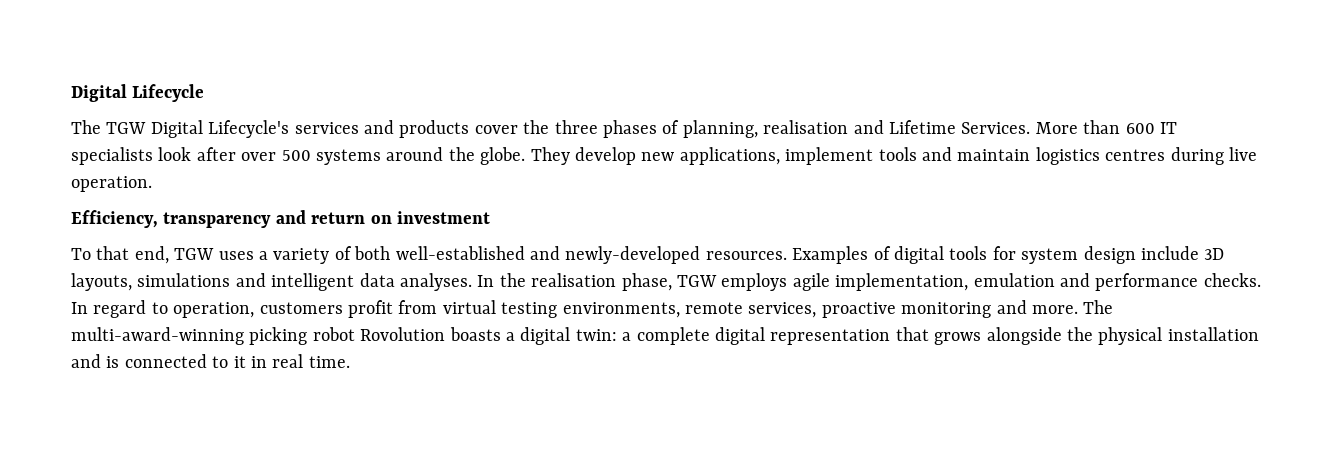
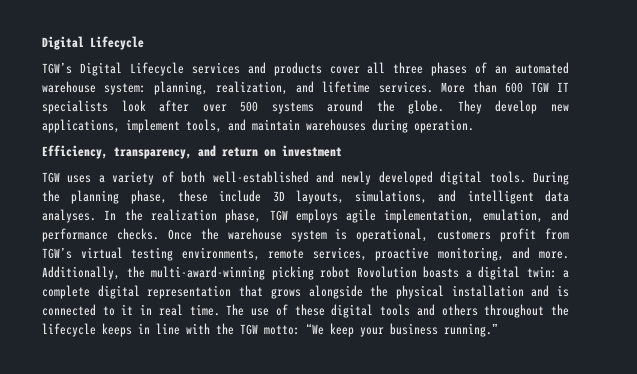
[71,120,290,138] The TGW Digital Lifecycle's -> [42,62,184,76] TGW’s Digital Lifecycle
[523,120,550,134] the -> [367,62,386,74] all
[682,120,1031,138] planning, realisation and Lifetime Services. -> [495,62,569,74] [42,81,433,95] an automated warehouse system: planning, realization, and lifetime services.
(1155, 128) none -> [530,82,549,93] TGW
[878,147,917,161] tools -> [186,119,222,133] tools,
[1035,147,1257,165] logistics centres during live -> [306,119,408,133] warehouses during
[163,212,272,228] transparency -> [114,147,192,159] transparency,
[71,246,169,264] To that end, -> (342, 151) none
[565,246,1136,264] newly-developed resources. Examples of digital tools for system design -> [341,171,570,185] [42,190,208,204] newly developed digital tools. During the planning phase, these
[137,273,231,287] simulations -> [355,190,428,204] simulations,
[531,273,617,287] realisation -> [150,209,217,221] realization
[973,273,1055,287] emulation -> [482,209,543,223] emulation,
[71,300,255,318] In regard to operation, -> [167,228,429,242] Once the warehouse system is operational,
(438, 307) none -> [42,247,72,259] TGW’s
[901,302,992,318] monitoring -> [437,247,504,261] monitoring,
[1083,300,1114,314] The -> [42,266,145,280] Additionally, the
(350, 362) none -> [226,304,569,318] [42,323,498,337] The use of these digital tools and others throughout the lifecycle keeps in line with the TGW motto: “We keep your business running.”

